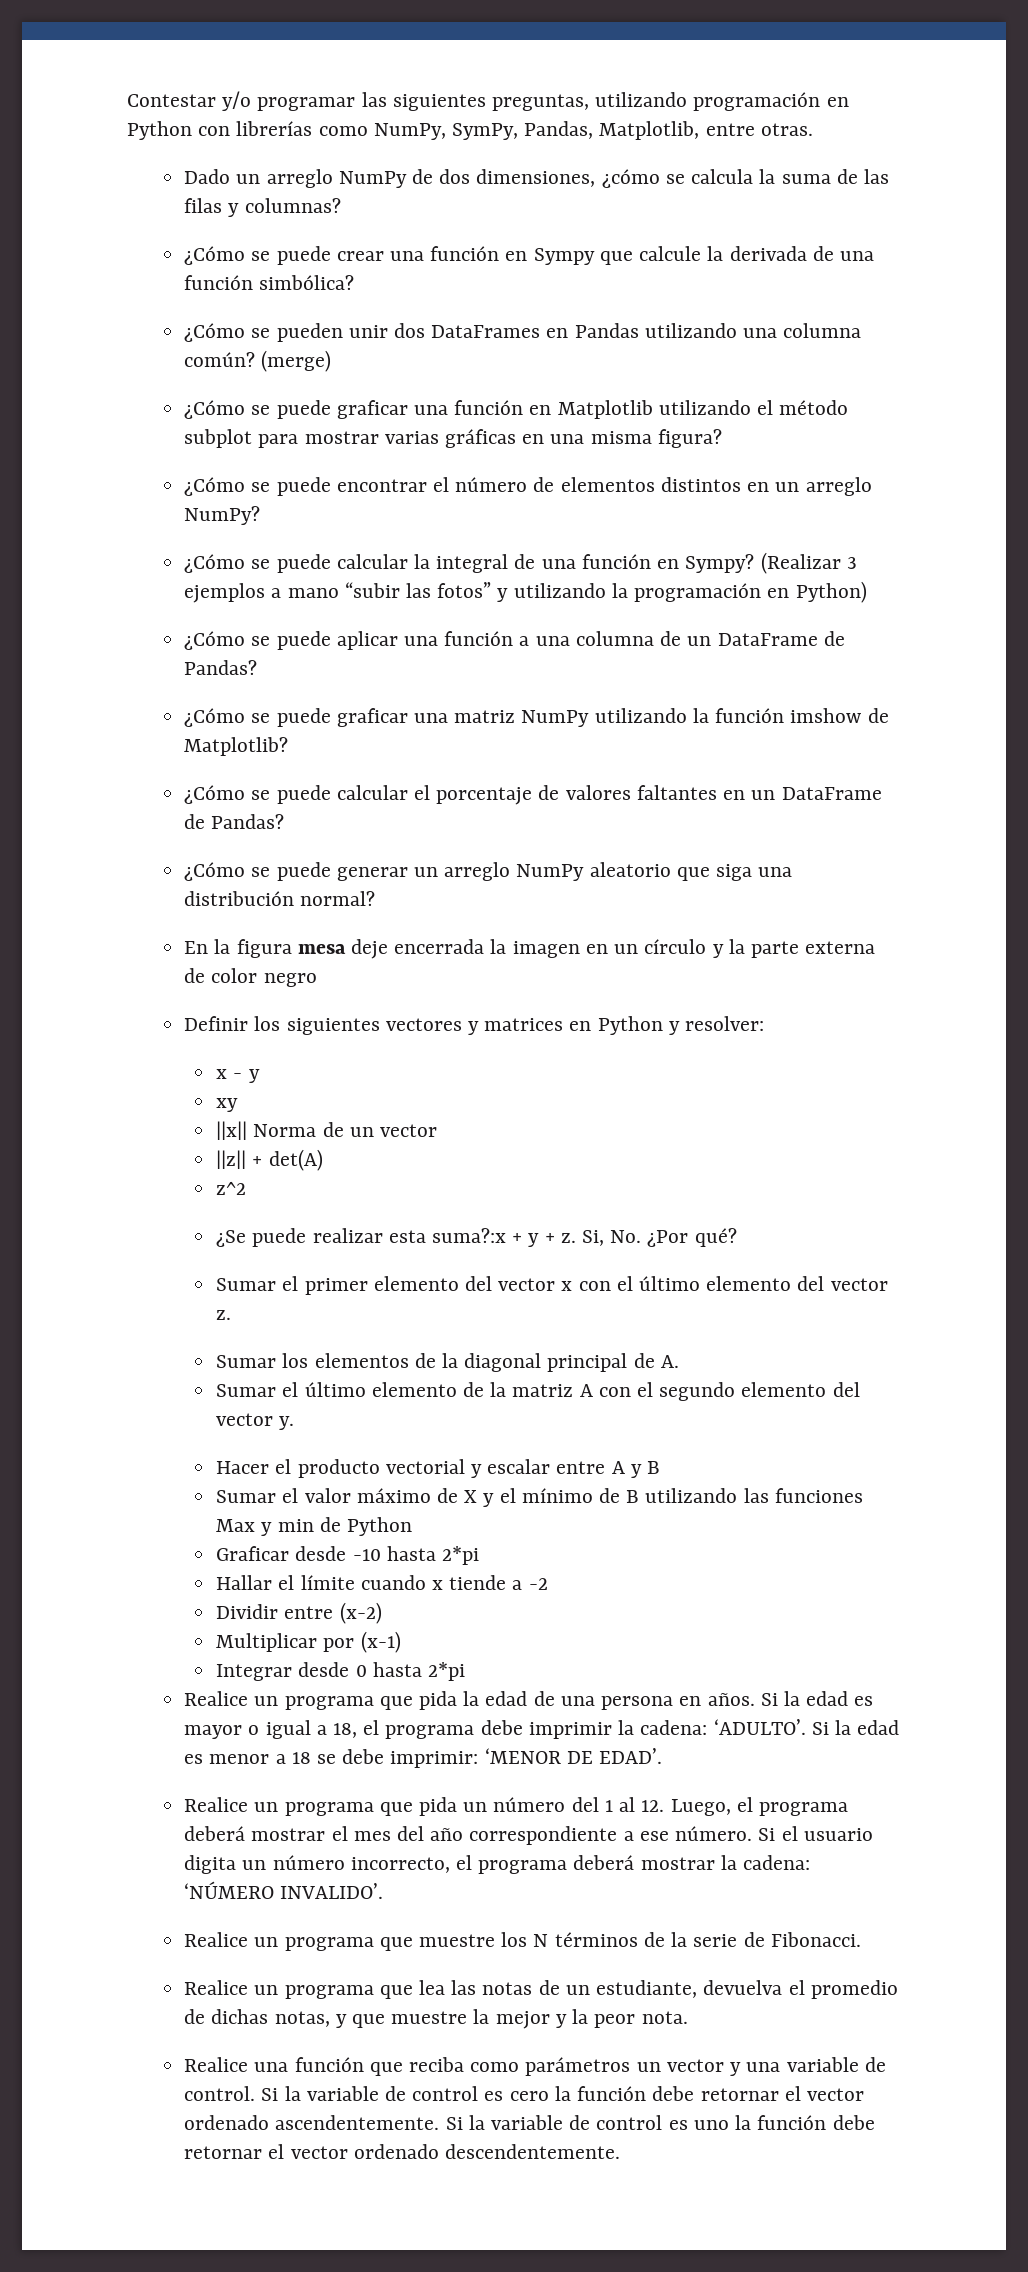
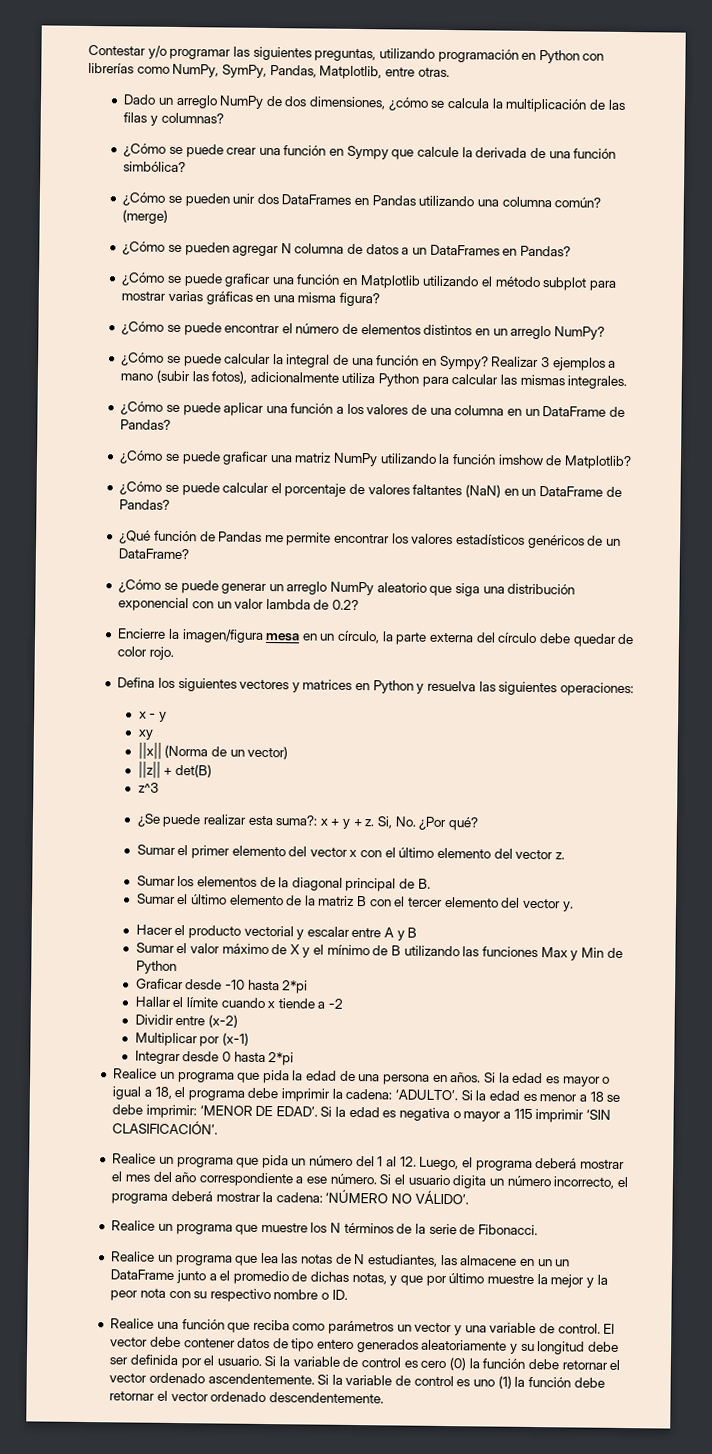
[781,174,831,184] suma -> [505,98,588,113] multiplicación
(332, 361) none -> [122,241,571,257] // ¿Cómo se pueden agregar N columna de datos a un DataFrames en Pandas?
[760,552,841,574] (Realizar -> [491,356,540,368] Realizar
[344,581,867,603] “subir las fotos” y utilizando la programación en Python) -> [155,369,628,390] (subir las fotos), adicionalmente utiliza Python para calcular las mismas integrales.
[535,631,682,646] una columna de -> [346,403,522,416] los valores de una columna en
[723,787,882,800] [184,814,285,829] en un DataFrame de Pandas? -> [465,484,622,498] [119,499,171,510] [119,530,621,549] [118,548,190,560] (NaN) en un DataFrame de Pandas? // ¿Qué función de Pandas me permite encontrar los valores estadísticos genéricos de un DataFrame?
[300,891,376,906] [184,939,876,959] [184,968,317,987] [184,1016,249,1031] normal? // En la figura mesa deje encerrada la imagen en un círculo y la parte externa de color negro // Definir -> [118,597,360,612] [117,628,635,647] [117,646,174,660] [117,677,156,688] exponencial con un valor lambda de 0.2? // Encierre la imagen/figura mesa en un círculo, la parte externa del círculo debe quedar de color rojo. // Defina
[685,1016,765,1031] resolver: -> [427,680,634,697] resuelva las siguientes operaciones:
[253,1122,437,1137] Norma de un vector -> [164,744,289,760] (Norma de un vector)
[268,1149,323,1171] [216,1181,247,1195] det(A) // z^2 -> [174,763,212,778] [137,782,159,793] det(B) // z^3
[431,1228,506,1243] suma?:x -> [275,815,328,826] suma?: x
[660,1355,679,1368] A. -> [417,878,431,889] B.
[579,1382,736,1401] A con el segundo -> [357,896,444,907] B con el tercer
[277,1519,314,1532] min -> [580,947,604,958] Min
(663, 1756) none -> [320,1106,611,1123] [112,1120,219,1135] Si la edad es negativa o mayor a 115 imprimir ‘SIN CLASIFICACIÓN’.
[280,1883,384,1899] INVALIDO’. -> [391,1190,469,1205] NO VÁLIDO’.
[565,1980,783,1998] un estudiante, devuelva -> [354,1254,571,1267] [110,1269,217,1284] N estudiantes, las almacene en un un DataFrame junto a
(386, 2021) none -> [425,1273,485,1287] por último
[641,2011,688,2024] nota. -> [139,1288,348,1303] nota con su respectivo nombre o ID.
(256, 2093) none -> [603,1323,616,1334] [110,1336,619,1355] [109,1354,262,1369] El vector debe contener datos de tipo entero generados aleatoriamente y su longitud debe ser definida por el usuario.
(549, 2096) none -> [448,1357,466,1371] (0)
(729, 2125) none -> [497,1375,512,1389] (1)

